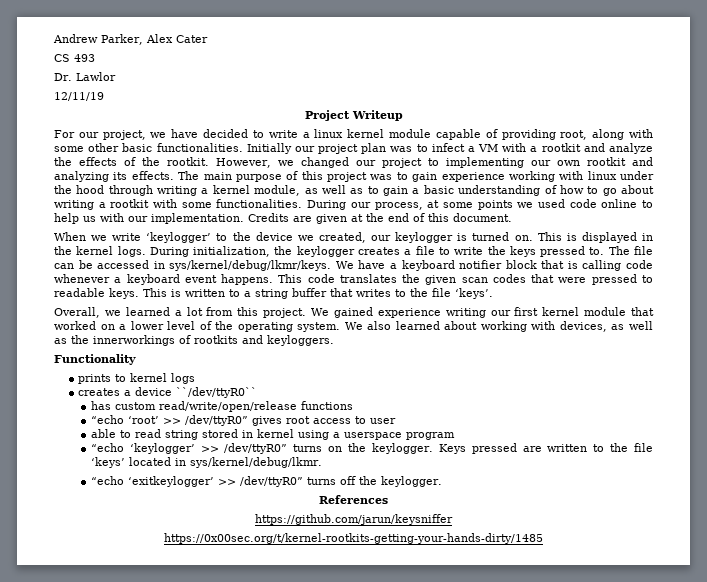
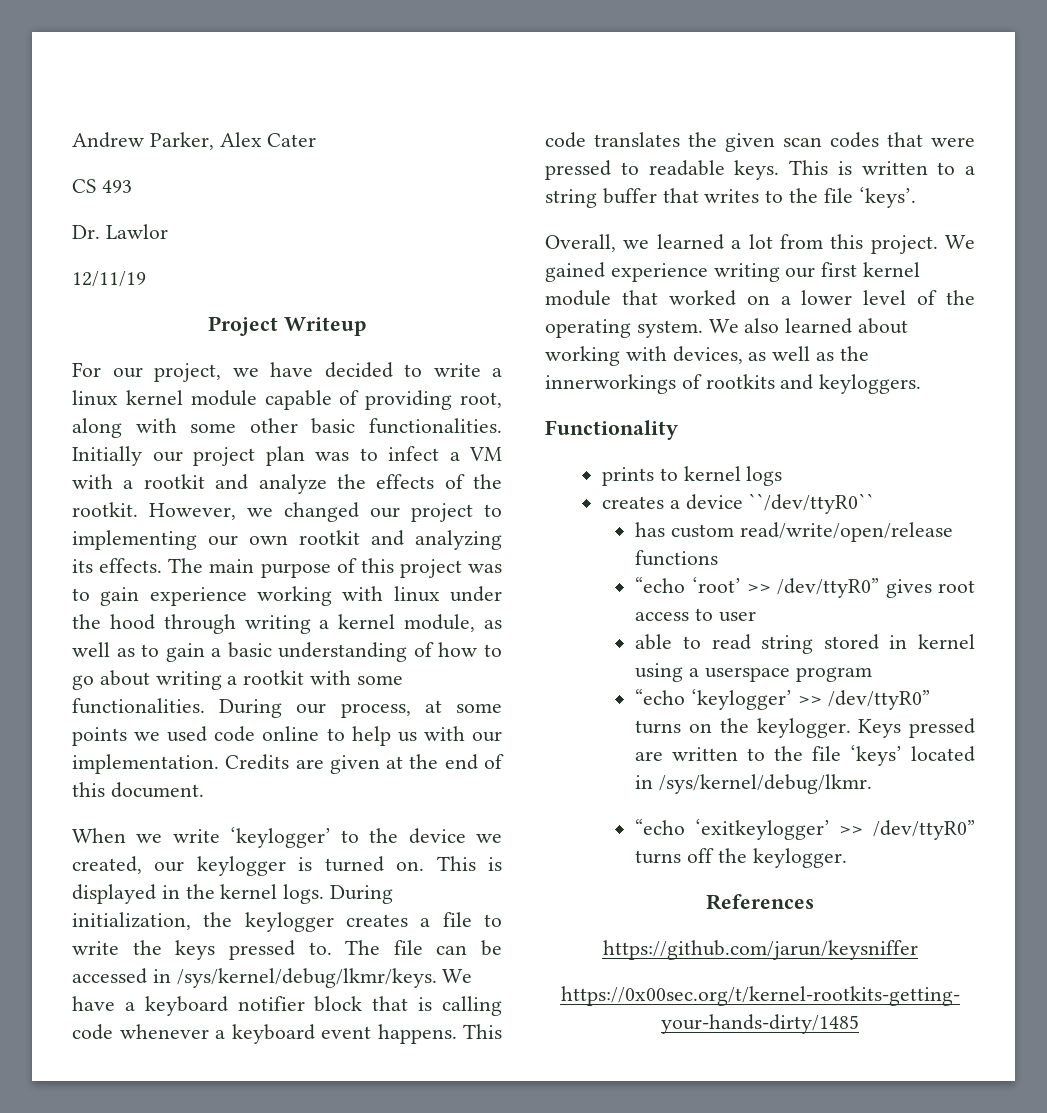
[169,260,332,271] sys/kernel/debug/lkmr/keys. -> [176,968,437,988] /sys/kernel/debug/lkmr/keys.
[189,457,322,468] sys/kernel/debug/lkmr. -> [659,774,873,794] /sys/kernel/debug/lkmr.

